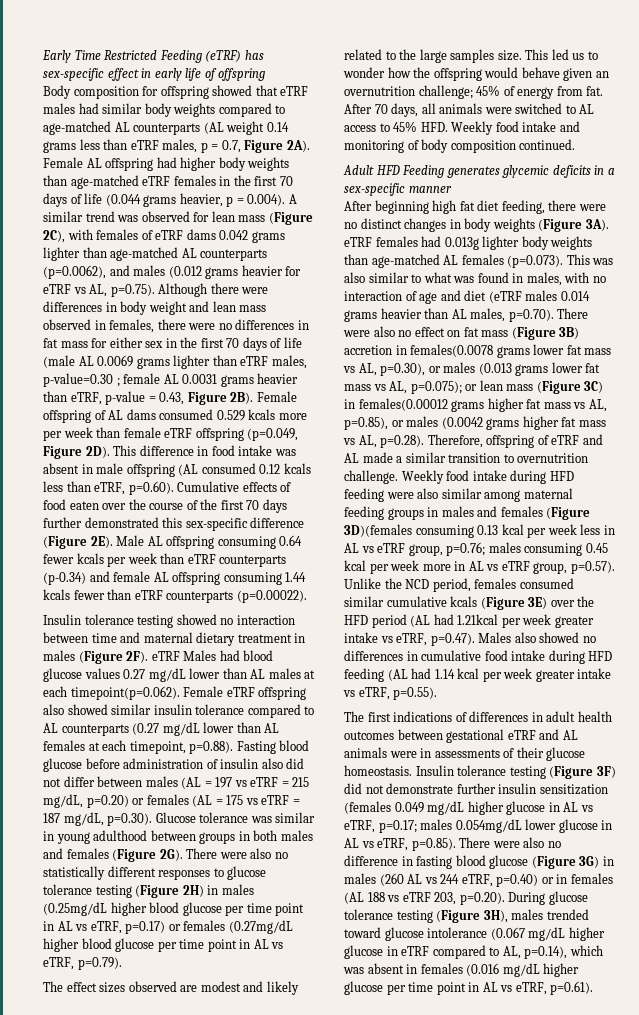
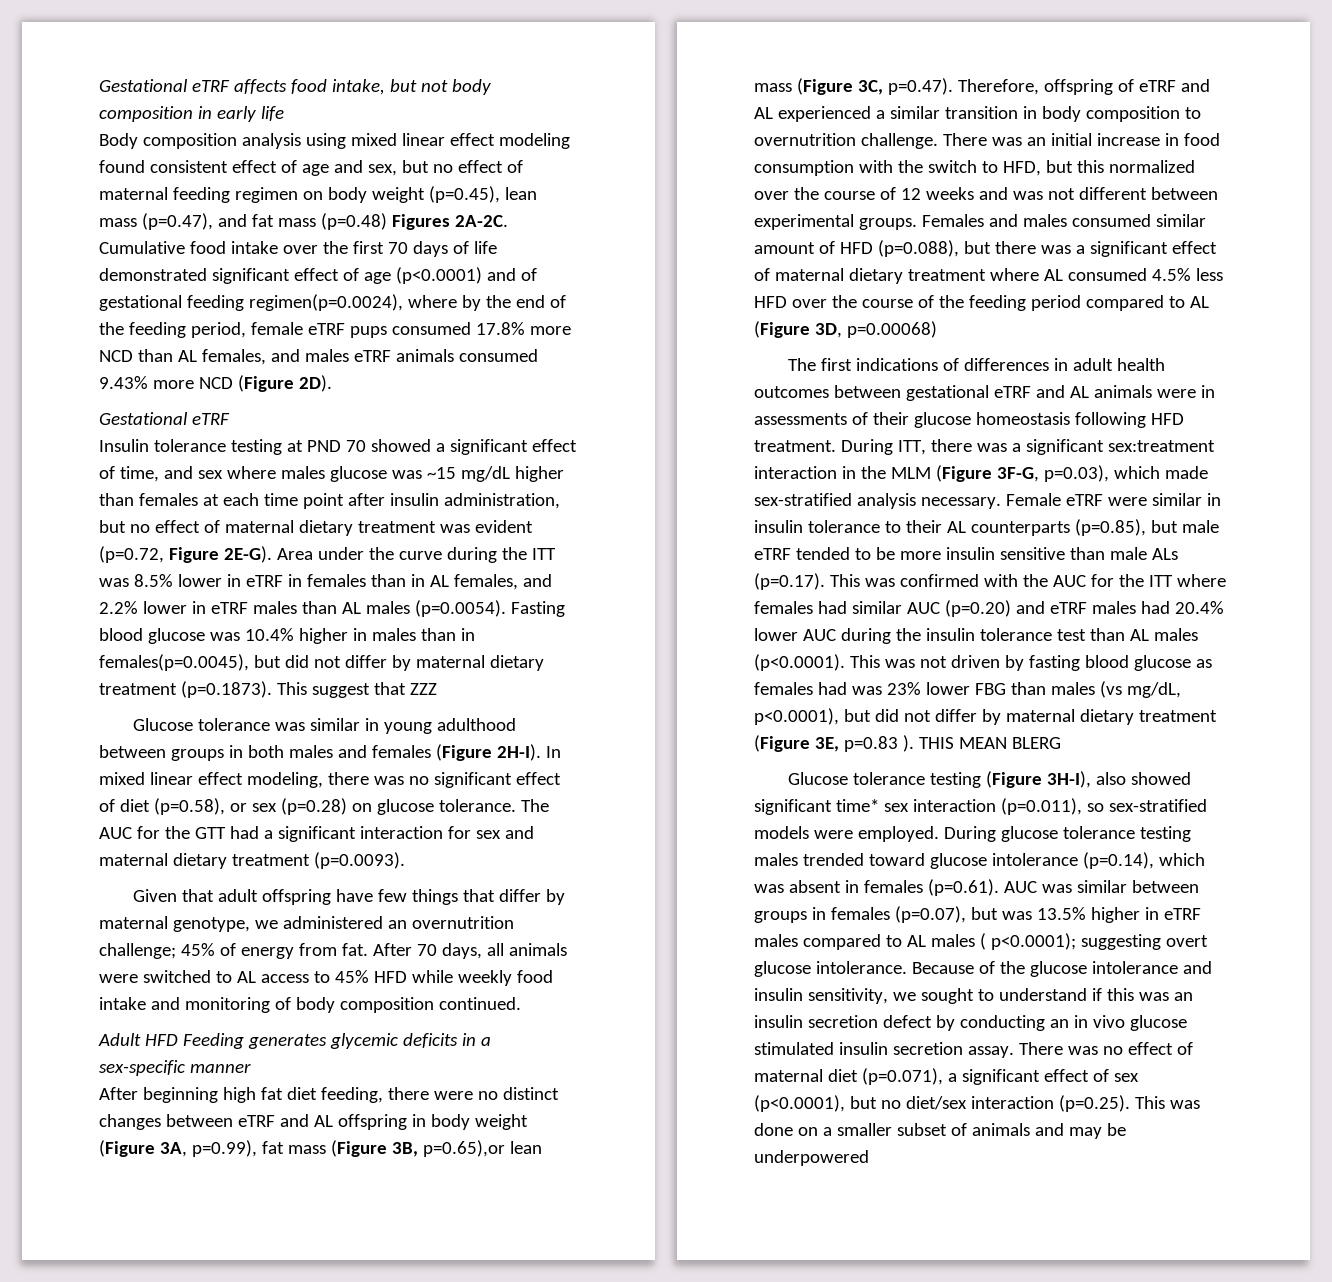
[42,50,264,63] [43,68,139,81] Early Time Restricted Feeding (eTRF) has sex-specific effect -> [99,79,491,95] [99,106,193,122] Gestational eTRF affects food intake, but not body composition
[204,68,266,81] of offspring -> (284, 113) none
[142,85,309,99] [43,103,286,117] [43,121,289,135] [43,139,310,153] [43,157,290,171] [43,175,293,189] [43,193,297,207] [43,211,313,225] [43,229,285,243] [43,247,268,261] [43,265,302,279] [43,283,269,297] [43,301,267,315] [43,319,309,333] [43,337,302,351] [43,355,307,369] [43,373,299,387] [43,391,297,405] [43,409,307,423] [43,427,299,441] [43,445,296,459] [43,463,311,477] [43,481,292,495] [43,499,287,513] [43,517,305,531] [43,535,303,549] [43,553,287,567] [43,571,307,585] [43,589,307,603] [43,614,295,628] [43,632,306,646] [43,650,274,664] [43,668,316,682] [43,686,307,700] [43,704,315,718] [43,722,280,736] [43,740,310,754] [43,758,305,772] [43,776,310,789] [43,794,300,808] [43,812,153,826] for offspring showed that eTRF males had similar body weights compared to age-matched AL counterparts (AL weight 0.14 grams less than eTRF males, p = 0.7, Figure 2A). Female AL offspring had higher body weights than age-matched eTRF females in the first 70 days of life (0.044 grams heavier, p = 0.004). A similar trend was observed for lean mass (Figure 2C), with females of eTRF dams 0.042 grams lighter than age-matched AL counterparts (p=0.0062), and males (0.012 grams heavier for eTRF vs AL, p=0.75). Although there were differences in body weight and lean mass observed in females, there were no differences in fat mass for either sex in the first 70 days of life (male AL 0.0069 grams lighter than eTRF males, p-value=0.30 ; female AL 0.0031 grams heavier than eTRF, p-value = 0.43, Figure 2B). Female offspring of AL dams consumed 0.529 kcals more per week than female eTRF offspring (p=0.049, Figure 2D). This difference in food intake was absent in male offspring (AL consumed 0.12 kcals less than eTRF, p=0.60). Cumulative effects of food eaten over the course of the first 70 days further demonstrated this sex-specific difference (Figure 2E). Male AL offspring consuming 0.64 fewer kcals per week than eTRF counterparts (p-0.34) and female AL offspring consuming 1.44 kcals fewer than eTRF counterparts (p=0.00022). // Insulin tolerance testing showed no interaction between time and maternal dietary treatment in males (Figure 2F). eTRF Males had blood glucose values 0.27 mg/dL lower than AL males at each timepoint(p=0.062). Female eTRF offspring also showed similar insulin tolerance compared to AL counterparts (0.27 mg/dL lower than AL females at each timepoint, p=0.88). Fasting blood glucose before administration of insulin also did not differ between males (AL = 197 vs eTRF = 215 mg/dL, p=0.20) or females (AL = 175 vs eTRF = 187 mg/dL, p=0.30). -> [241,133,570,149] [99,160,523,176] [99,186,537,203] [99,213,508,230] [99,241,497,257] [99,267,537,284] [99,294,566,311] [99,322,571,338] [99,349,538,365] [99,375,332,392] [99,412,230,425] [99,439,577,455] [99,466,564,482] [99,493,560,509] [99,520,533,536] [99,546,556,563] [99,574,552,590] [99,600,565,617] [99,628,475,644] [99,654,544,671] [99,681,437,698] analysis using mixed linear effect modeling found consistent effect of age and sex, but no effect of maternal feeding regimen on body weight (p=0.45), lean mass (p=0.47), and fat mass (p=0.48) Figures 2A-2C. Cumulative food intake over the first 70 days of life demonstrated significant effect of age (p<0.0001) and of gestational feeding regimen(p=0.0024), where by the end of the feeding period, female eTRF pups consumed 17.8% more NCD than AL females, and males eTRF animals consumed 9.43% more NCD (Figure 2D). // Gestational eTRF // Insulin tolerance testing at PND 70 showed a significant effect of time, and sex where males glucose was ~15 mg/dL higher than females at each time point after insulin administration, but no effect of maternal dietary treatment was evident (p=0.72, Figure 2E-G). Area under the curve during the ITT was 8.5% lower in eTRF in females than in AL females, and 2.2% lower in eTRF males than AL males (p=0.0054). Fasting blood glucose was 10.4% higher in males than in females(p=0.0045), but did not differ by maternal dietary treatment (p=0.1873). This suggest that ZZZ //
[159,848,288,861] [43,866,267,880] [43,884,254,898] [43,902,305,916] [43,920,293,934] [43,938,284,952] [43,957,122,970] [43,981,299,995] [344,49,598,63] [343,67,593,81] 2G). There were also no statistically different responses to glucose tolerance testing (Figure 2H) in males (0.25mg/dL higher blood glucose per time point in AL vs eTRF, p=0.17) or females (0.27mg/dL higher blood glucose per time point in AL vs eTRF, p=0.79). // The effect sizes observed are modest and likely related to the large samples size. This led us to wonder how the offspring would behave given -> [496,744,561,761] [99,772,561,788] [99,798,549,815] [99,826,534,842] [99,852,405,869] [132,889,565,905] [99,916,383,932] 2H-I). In mixed linear effect modeling, there was no significant effect of diet (p=0.58), or sex (p=0.28) on glucose tolerance. The AUC for the GTT had a significant interaction for sex and maternal dietary treatment (p=0.0093). // Given that adult offspring have few things that differ by maternal genotype, we administered
[420,121,494,135] HFD. Weekly -> [373,970,512,986] HFD while weekly
[449,218,609,232] [344,236,593,250] [344,254,614,268] [344,272,606,286] [344,290,590,304] [344,308,589,322] [343,326,580,340] [344,344,612,358] [343,362,601,376] [344,380,604,394] [344,398,607,412] [344,416,606,430] [343,435,425,448] in body weights (Figure 3A). eTRF females had 0.013g lighter body weights than age-matched AL females (p=0.073). This was also similar to what was found in males, with no interaction of age and diet (eTRF males 0.014 grams heavier than AL males, p=0.70). There were also no effect on fat mass (Figure 3B) accretion in females(0.0078 grams lower fat mass vs AL, p=0.30), or males (0.013 grams lower fat mass vs AL, p=0.075); or lean mass (Figure 3C) in females(0.00012 grams higher fat mass vs AL, p=0.85), or males (0.0042 grams higher fat mass vs AL, p=0.28). -> [165,1114,528,1130] [99,1140,542,1157] [754,78,953,95] between eTRF and AL offspring in body weight (Figure 3A, p=0.99), fat mass (Figure 3B, p=0.65),or lean mass (Figure 3C, p=0.47).
[362,452,393,463] made -> [777,106,871,122] experienced
[503,453,589,463] [344,470,574,484] [344,488,573,502] [344,506,591,520] [344,524,615,538] [344,542,608,556] [344,560,615,574] [344,578,574,592] [344,596,595,610] [344,614,594,628] [344,632,596,646] [344,650,613,664] [344,668,612,682] [343,687,438,700] to overnutrition challenge. Weekly food intake during HFD feeding were also similar among maternal feeding groups in males and females (Figure 3D)(females consuming 0.13 kcal per week less in AL vs eTRF group, p=0.76; males consuming 0.45 kcal per week more in AL vs eTRF group, p=0.57). Unlike the NCD period, females consumed similar cumulative kcals (Figure 3E) over the HFD period (AL had 1.21kcal per week greater intake vs eTRF, p=0.47). Males also showed no differences in cumulative food intake during HFD feeding (AL had 1.14 kcal per week greater intake vs eTRF, p=0.55). -> [1022,106,1201,122] [754,133,1220,149] [754,160,1195,176] [754,187,1218,200] [754,214,1206,230] [754,240,1217,257] [754,268,1223,284] [754,295,1209,311] [754,321,937,338] in body composition to overnutrition challenge. There was an initial increase in food consumption with the switch to HFD, but this normalized over the course of 12 weeks and was not different between experimental groups. Females and males consumed similar amount of HFD (p=0.088), but there was a significant effect of maternal dietary treatment where AL consumed 4.5% less HFD over the course of the feeding period compared to AL (Figure 3D, p=0.00068)
[344,765,616,779] [344,783,608,795] [344,801,593,815] [344,819,613,833] [344,837,561,851] [344,855,614,869] [344,873,613,887] [344,892,505,905] homeostasis. Insulin tolerance testing (Figure 3F) did not demonstrate further insulin sensitization (females 0.049 mg/dL higher glucose in AL vs eTRF, p=0.17; males 0.054mg/dL lower glucose in AL vs eTRF, p=0.85). There were also no difference in fasting blood glucose (Figure 3G) in males (260 AL vs 244 eTRF, p=0.40) or in females (AL 188 vs eTRF 203, p=0.20). -> [975,412,1184,428] [754,439,1215,455] [754,465,1208,482] [754,493,1221,509] [754,519,1219,536] [754,547,1178,560] [754,573,1226,590] [754,600,1224,617] [754,628,1198,644] [754,654,1212,671] [754,681,1181,698] [754,708,1217,725] [754,735,1061,752] [787,771,1191,788] [754,798,1207,815] [754,826,939,842] homeostasis following HFD treatment. During ITT, there was a significant sex:treatment interaction in the MLM (Figure 3F-G, p=0.03), which made sex-stratified analysis necessary. Female eTRF were similar in insulin tolerance to their AL counterparts (p=0.85), but male eTRF tended to be more insulin sensitive than male ALs (p=0.17). This was confirmed with the AUC for the ITT where females had similar AUC (p=0.20) and eTRF males had 20.4% lower AUC during the insulin tolerance test than AL males (p<0.0001). This was not driven by fasting blood glucose as females had was 23% lower FBG than males (vs mg/dL, p<0.0001), but did not differ by maternal dietary treatment (Figure 3E, p=0.83 ). THIS MEAN BLERG // Glucose tolerance testing (Figure 3H-I), also showed significant time* sex interaction (p=0.011), so sex-stratified models were employed.
[436,910,508,923] (Figure 3H), -> (1191, 834) none
[490,927,605,941] [344,945,568,959] (0.067 mg/dL higher glucose in eTRF compared to AL, p=0.14), -> [1082,852,1154,869] (p=0.14),
[466,963,580,977] [344,981,594,995] (0.016 mg/dL higher glucose per time point in AL vs eTRF, p=0.61). -> [927,879,1199,896] [754,906,1201,923] [754,933,1208,950] [754,961,1212,977] [754,988,1193,1004] [754,1015,1187,1031] [754,1042,1193,1058] [754,1068,1139,1085] [754,1095,1200,1112] [754,1123,1126,1139] [754,1150,869,1166] (p=0.61). AUC was similar between groups in females (p=0.07), but was 13.5% higher in eTRF males compared to AL males ( p<0.0001); suggesting overt glucose intolerance. Because of the glucose intolerance and insulin sensitivity, we sought to understand if this was an insulin secretion defect by conducting an in vivo glucose stimulated insulin secretion assay. There was no effect of maternal diet (p=0.071), a significant effect of sex (p<0.0001), but no diet/sex interaction (p=0.25). This was done on a smaller subset of animals and may be underpowered

